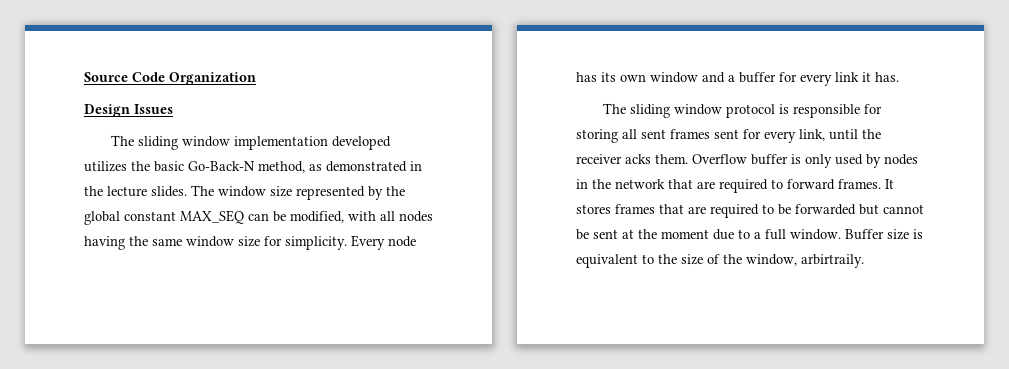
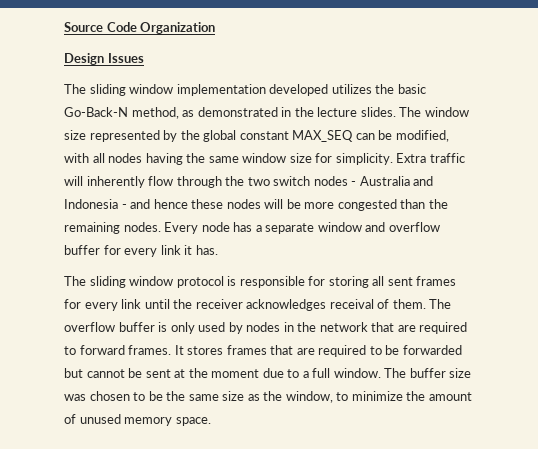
(347, 243) none -> [396,153,465,163] [64,176,434,188] [64,199,448,211] [64,222,161,234] Extra traffic will inherently flow through the two switch nodes - Australia and Indonesia - and hence these nodes will be more congested than the remaining nodes.
[601,72,646,82] its own -> [255,223,315,234] a separate
[728,75,735,82] a -> [388,222,440,232] overflow
[714,129,825,143] sent for every link, -> [64,299,142,311] for every link
[625,154,747,164] acks them. Overflow -> [246,299,452,311] [64,322,115,332] acknowledges receival of them. The overflow
[845,229,923,240] [576,254,864,268] Buffer size is equivalent to the size of the window, arbirtraily. -> [384,368,472,378] [64,391,472,403] [64,414,211,426] The buffer size was chosen to be the same size as the window, to minimize the amount of unused memory space.

